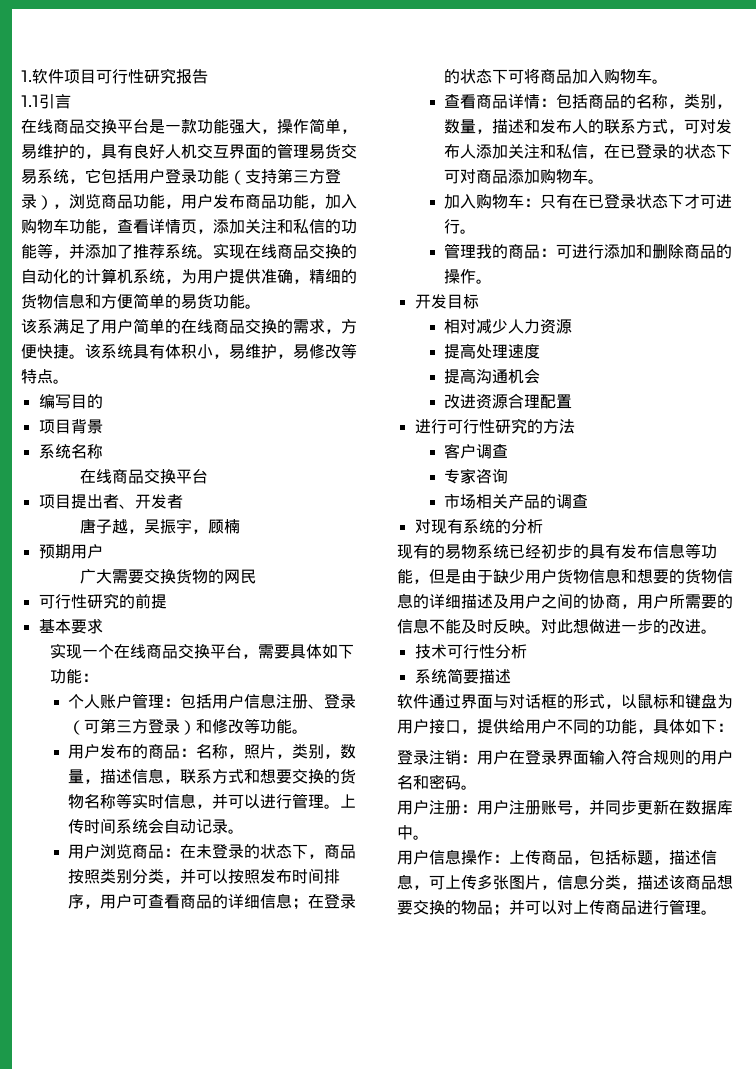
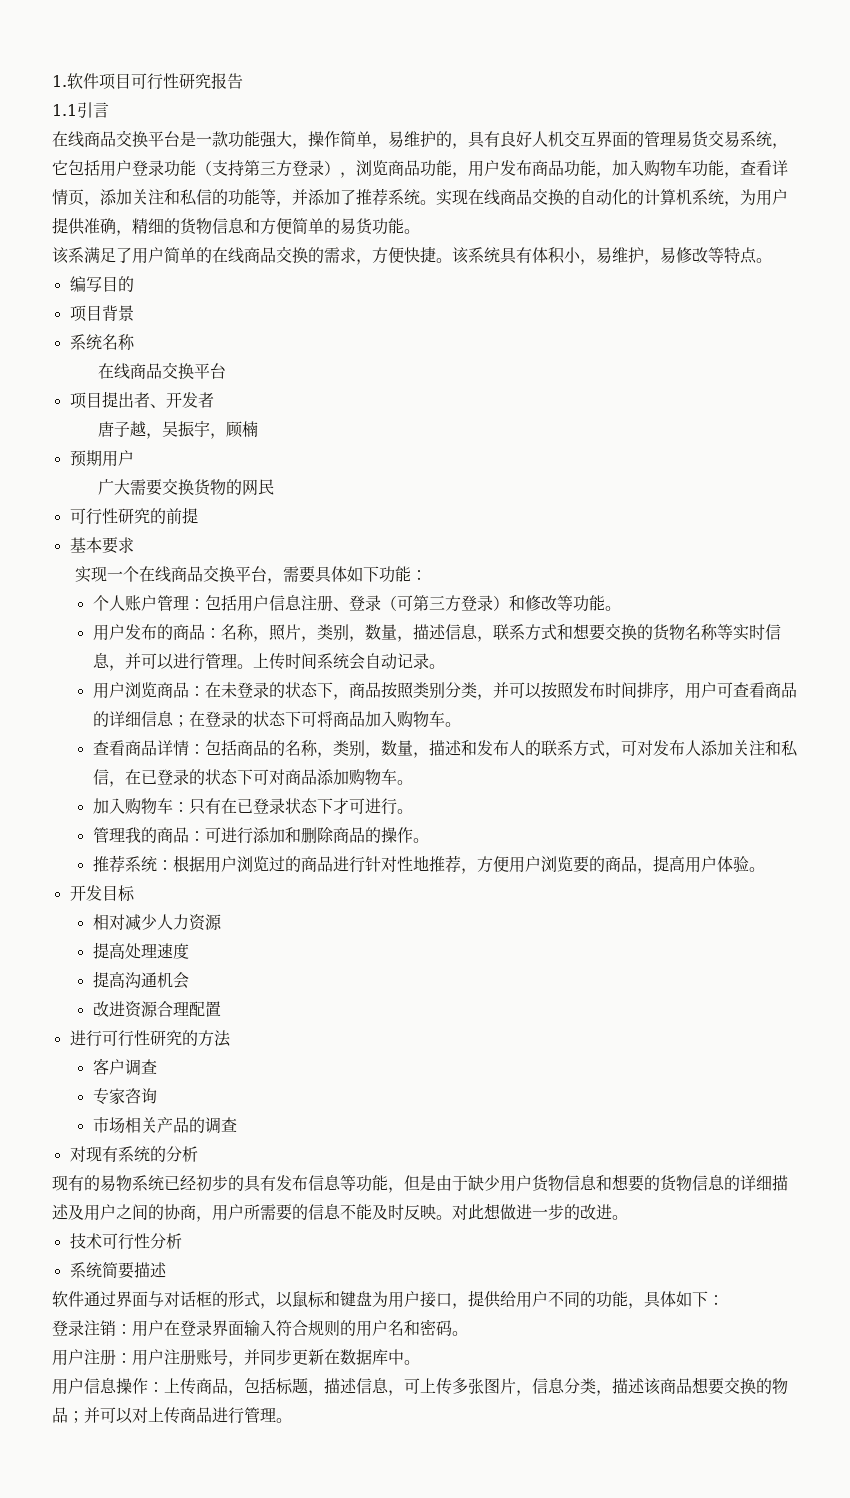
(492, 281) none -> [92,855,765,874] // 推荐系统：根据用户浏览过的商品进行针对性地推荐，方便用户浏览要的商品，提高用户体验。

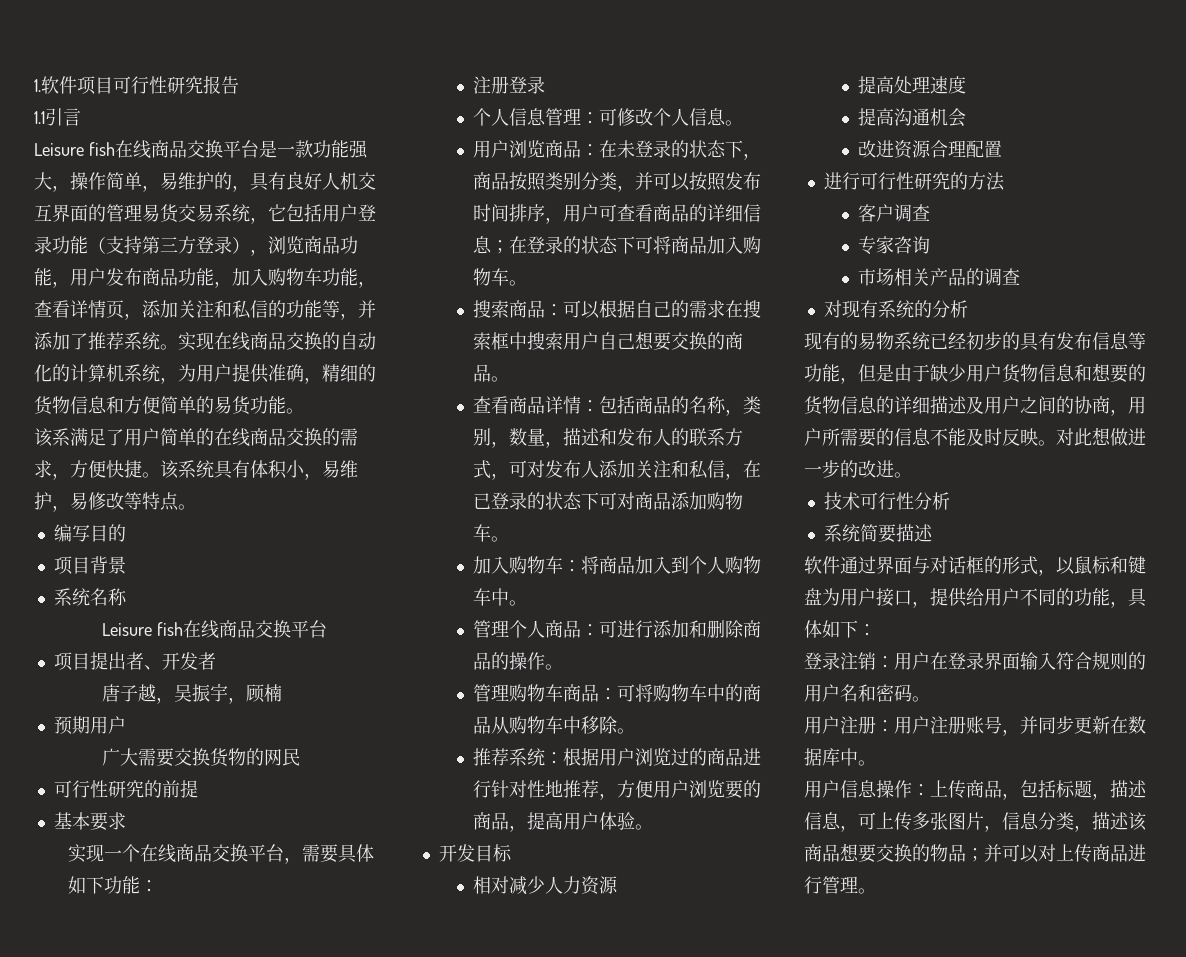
(109, 110) none -> [34,142,115,156] Leisure fish
(135, 342) none -> [102,622,183,636] Leisure fish
[92,595,621,612] [92,623,781,642] [92,653,429,671] // 个人账户管理：包括用户信息注册、登录（可第三方登录）和修改等功能。 // 用户发布的商品：名称，照片，类别，数量，描述信息，联系方式和想要交换的货物名称等实时信息，并可以进行管理。上传时间系统会自动记录 -> [472,76,545,94] [472,108,726,126] // 注册登录 // 个人信息管理：可修改个人信息
(461, 724) none -> [472,300,761,319] [472,331,743,351] [472,364,509,382] // 搜索商品：可以根据自己的需求在搜索框中搜索用户自己想要交换的商品。
[188,798,413,815] [92,827,157,843] 只有在已登录状态下才可进行。 // 管理我的 -> [580,556,761,574] [472,588,527,606] [472,620,545,638] 将商品加入到个人购物车中。 // 管理个人
(429, 840) none -> [472,684,761,702] [472,716,635,734] // 管理购物车商品：可将购物车中的商品从购物车中移除。

